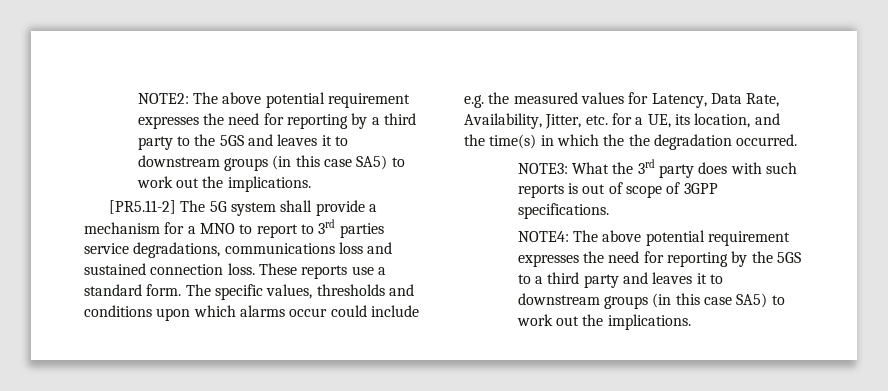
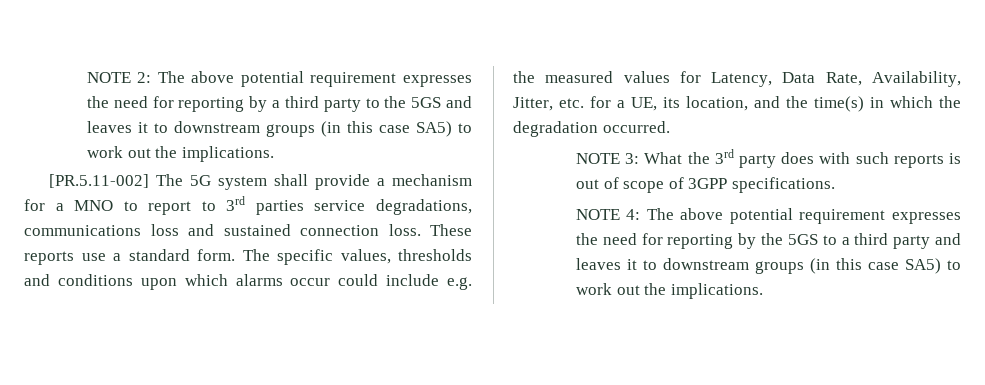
[137,93,189,104] NOTE2: -> [86,72,152,83] NOTE 2:
[109,200,177,214] [PR5.11-2] -> [48,174,149,188] [PR.5.11-002]
[628,134,650,146] the -> (961, 102) none
[517,163,568,174] NOTE3: -> [575,153,640,164] NOTE 3:
[517,231,569,242] NOTE4: -> [575,209,641,220] NOTE 4:

